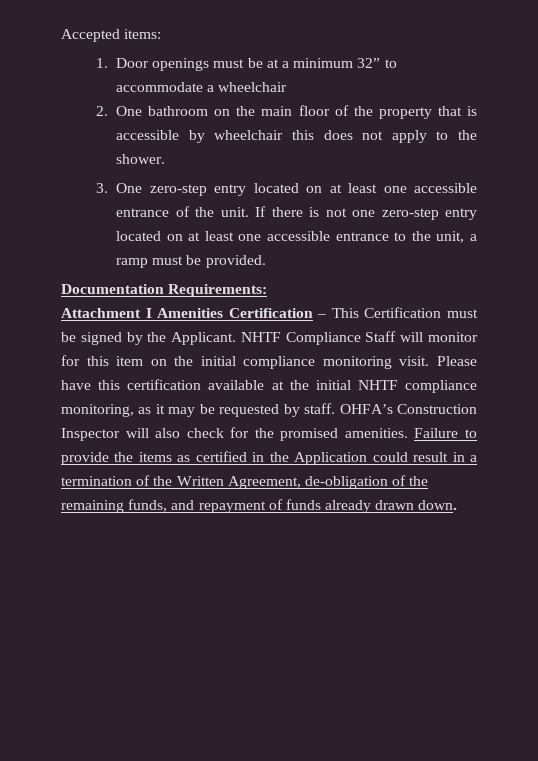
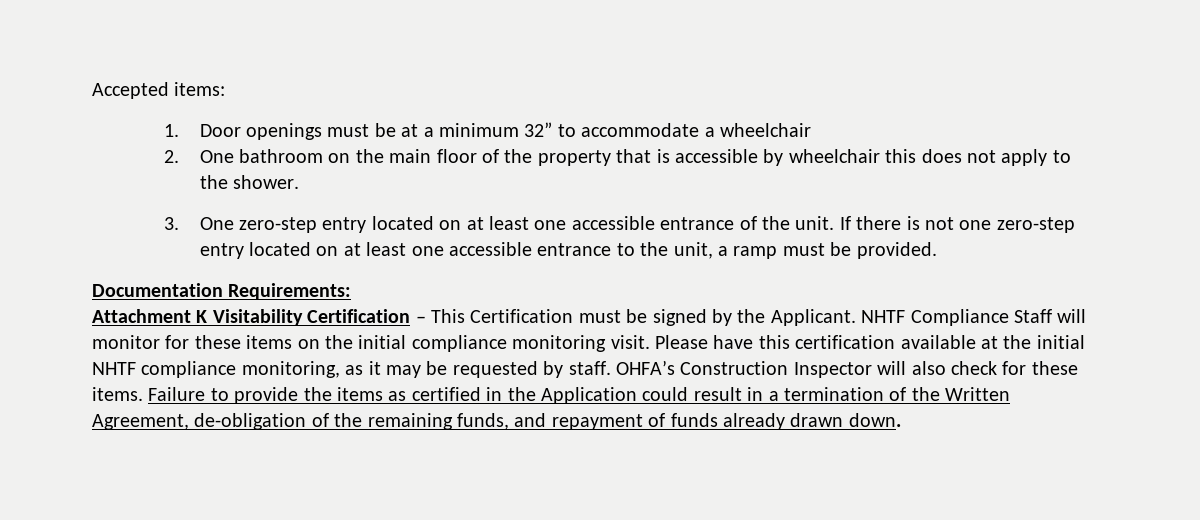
[145,308,224,318] I Amenities -> [196,309,303,326] K Visitability
[86,356,144,366] this item -> [194,335,293,349] these items
[254,428,408,441] the promised amenities. -> [1031,361,1078,375] [92,387,143,401] these items.

